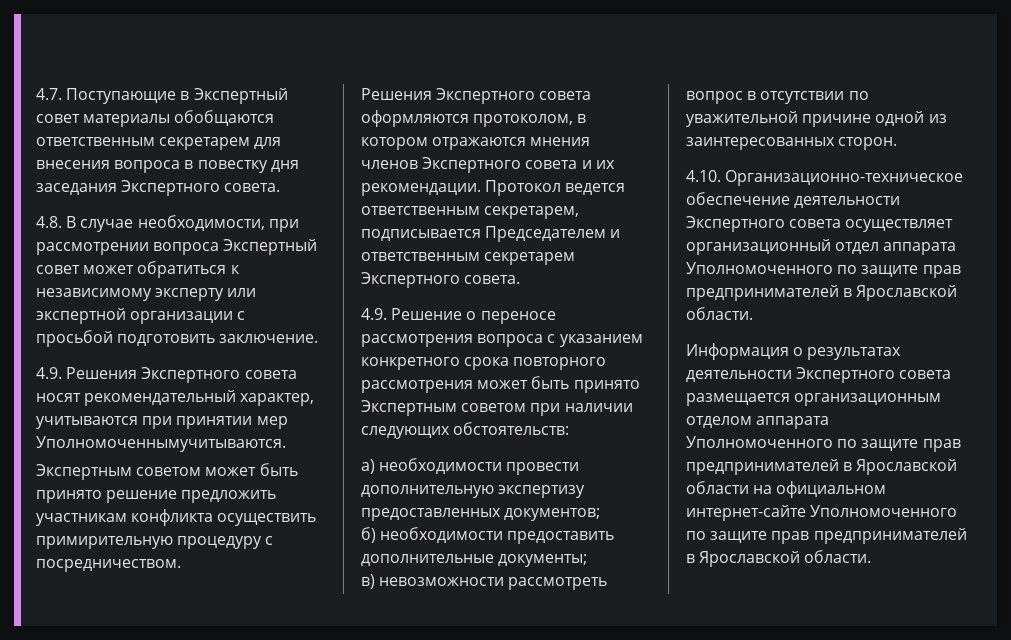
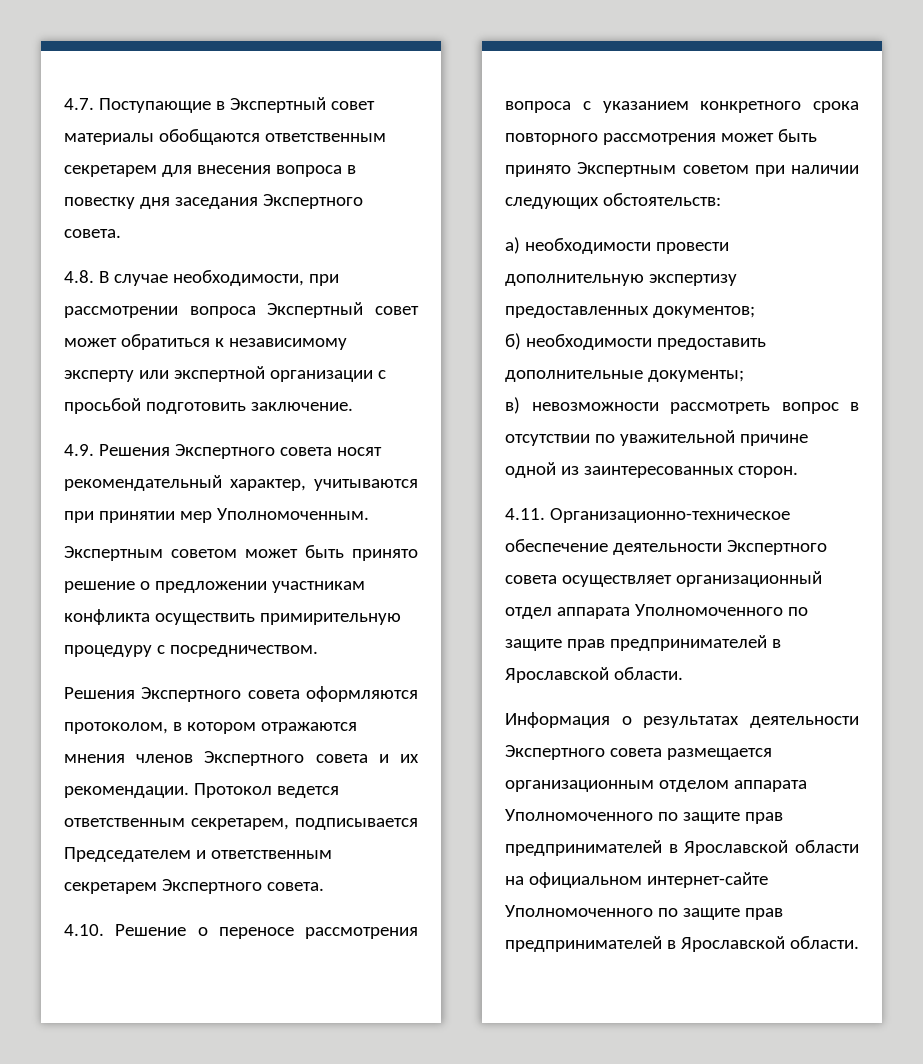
[36,436,286,452] Уполномоченнымучитываются. -> [216,508,369,520] Уполномоченным.
[181,490,277,503] предложить -> [139,581,267,593] о предложении
[361,308,387,320] 4.9. -> [64,924,104,936] 4.10.
[686,170,721,182] 4.10. -> [505,508,545,520] 4.11.

